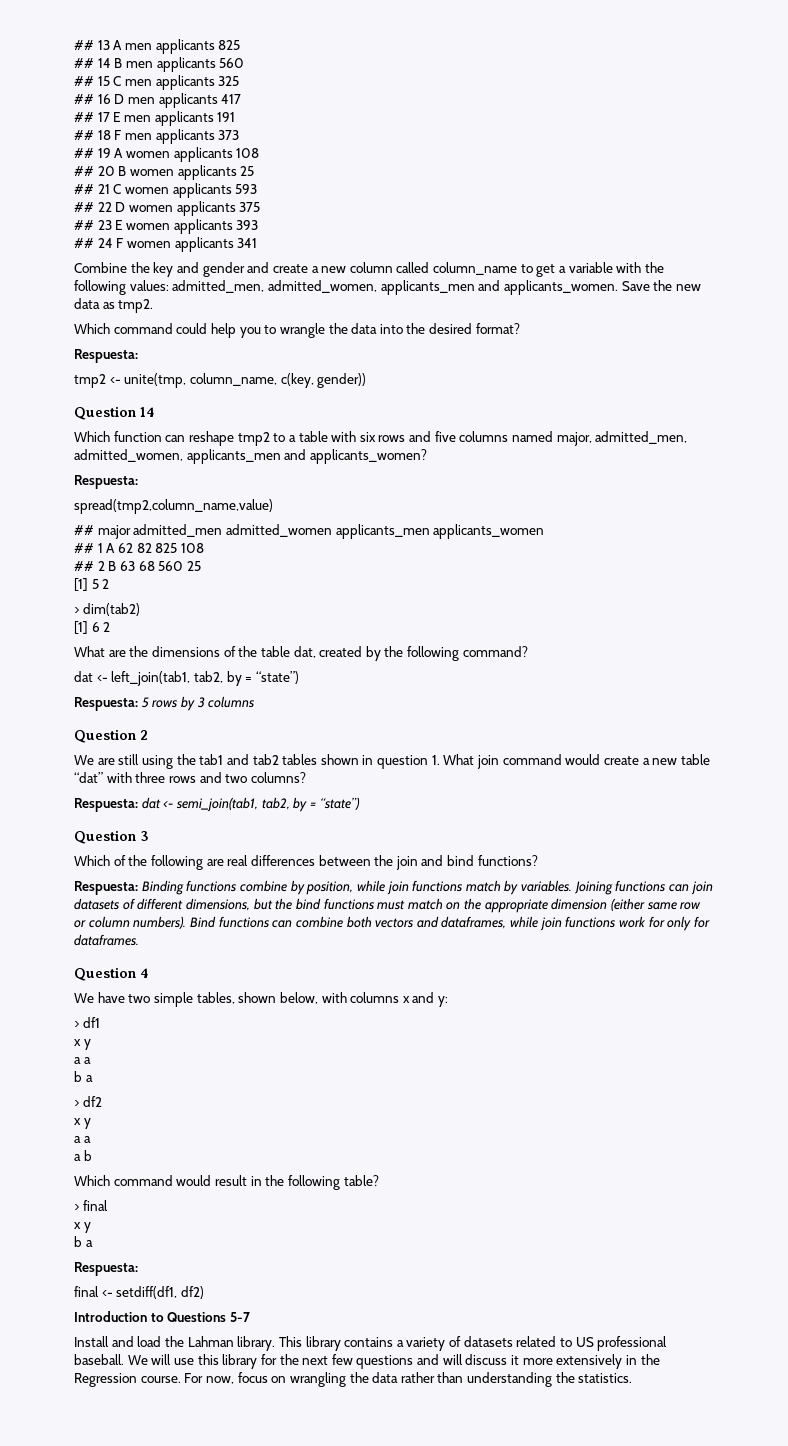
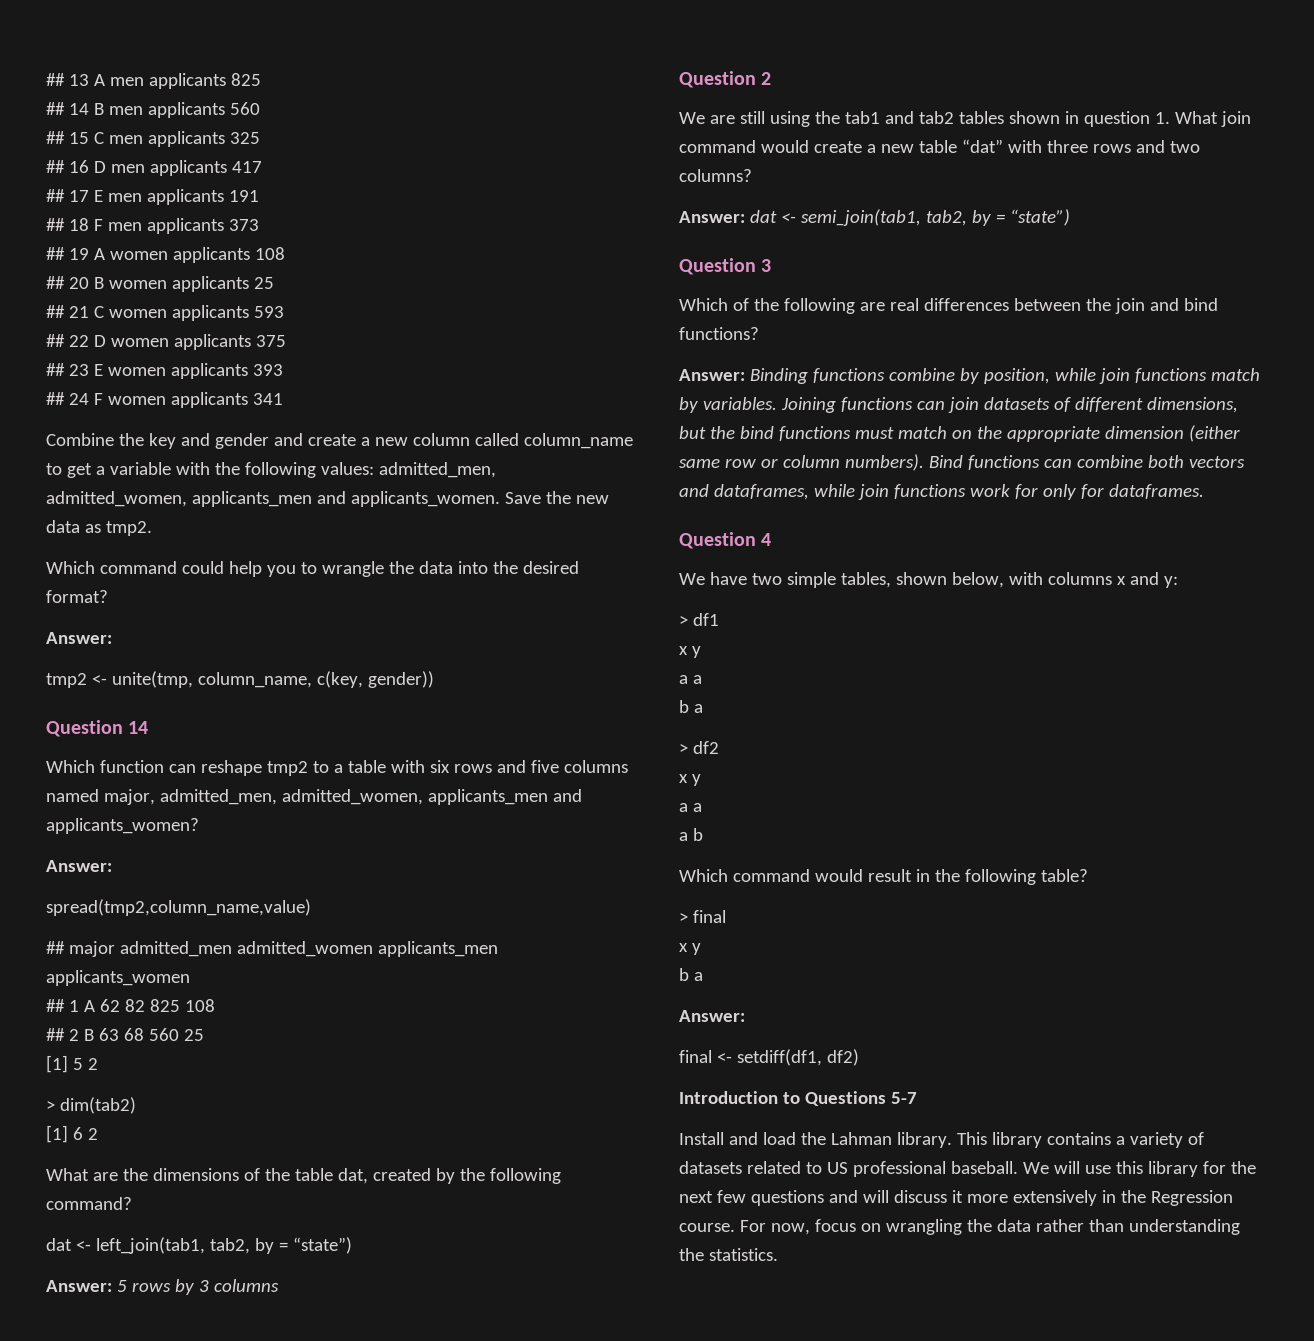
[74,349,138,363] Respuesta: -> [46,632,112,644] Answer:
[74,475,138,489] Respuesta: -> [46,860,112,872] Answer:
[74,697,138,711] Respuesta: -> [46,1280,112,1292] Answer:
[74,798,138,812] Respuesta: -> [679,211,745,223] Answer:
[74,881,138,895] Respuesta: -> [679,369,745,381] Answer:
[74,1262,138,1276] Respuesta: -> [679,1010,745,1022] Answer:

